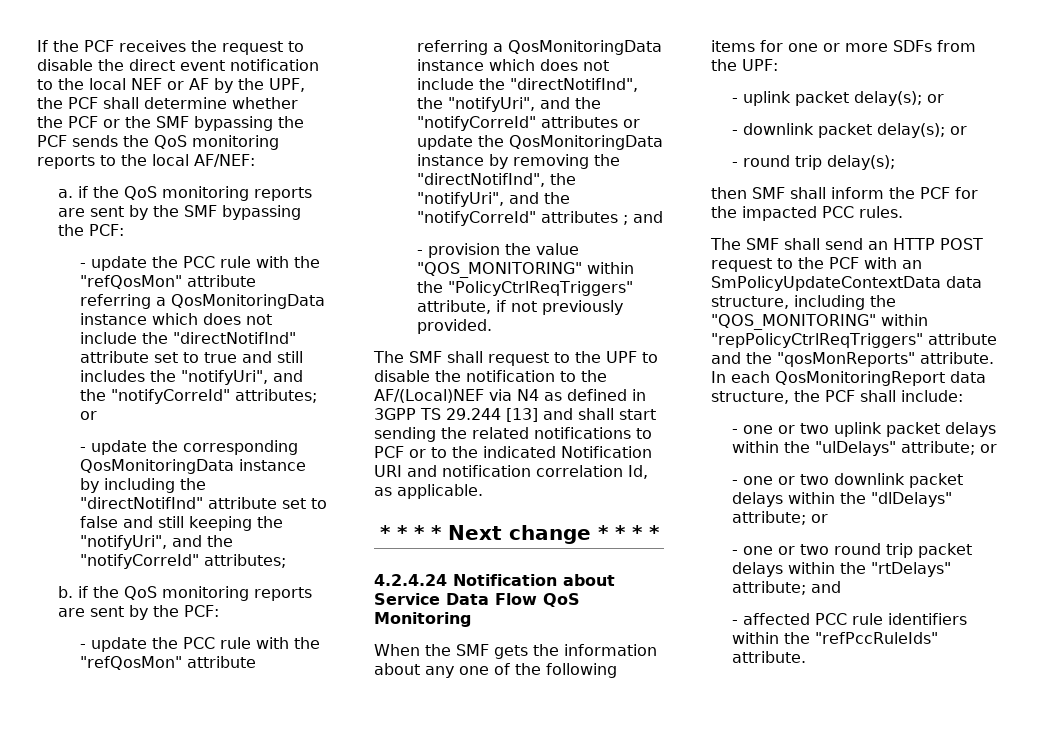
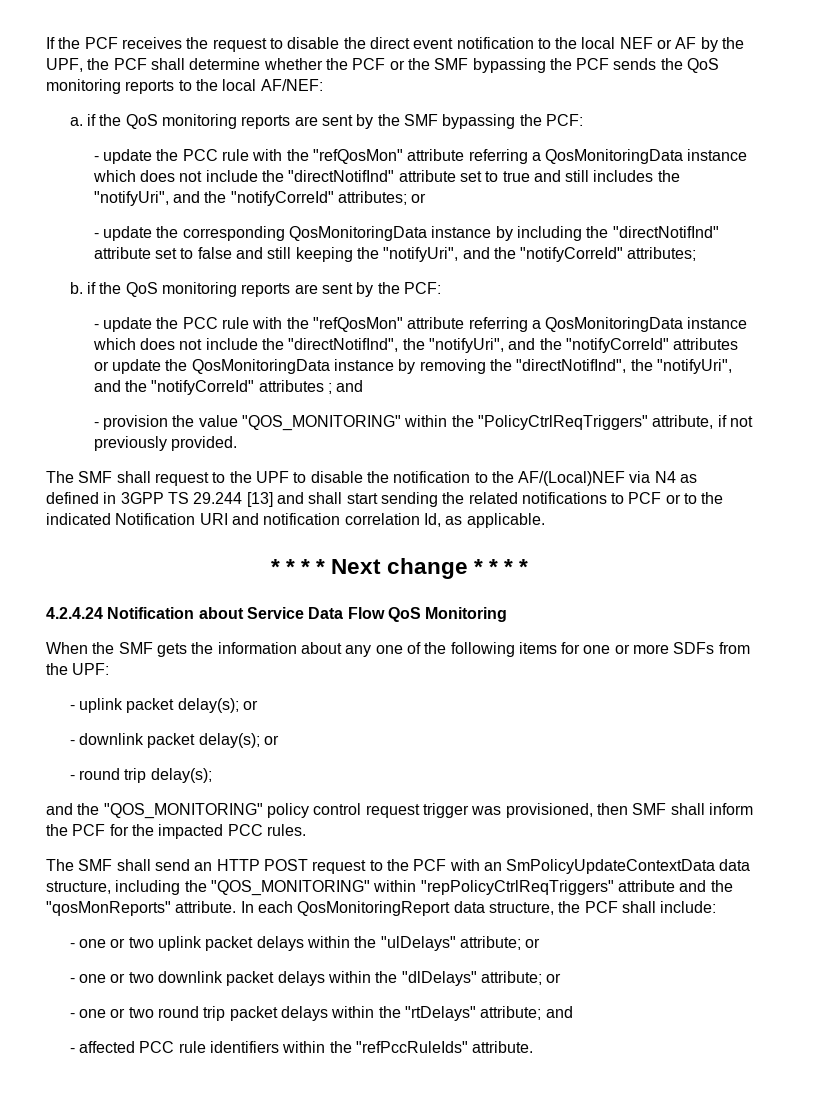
(896, 162) none -> [46,803,593,819] and the "QOS_MONITORING" policy control request trigger was provisioned,

